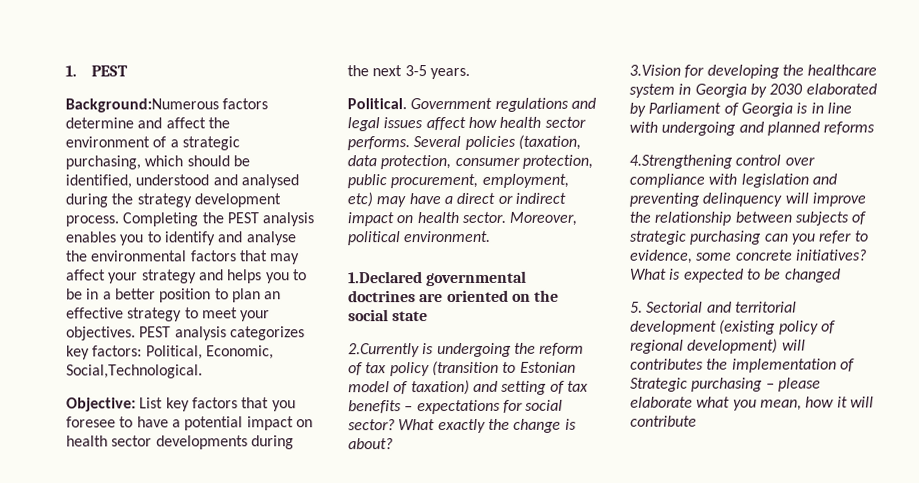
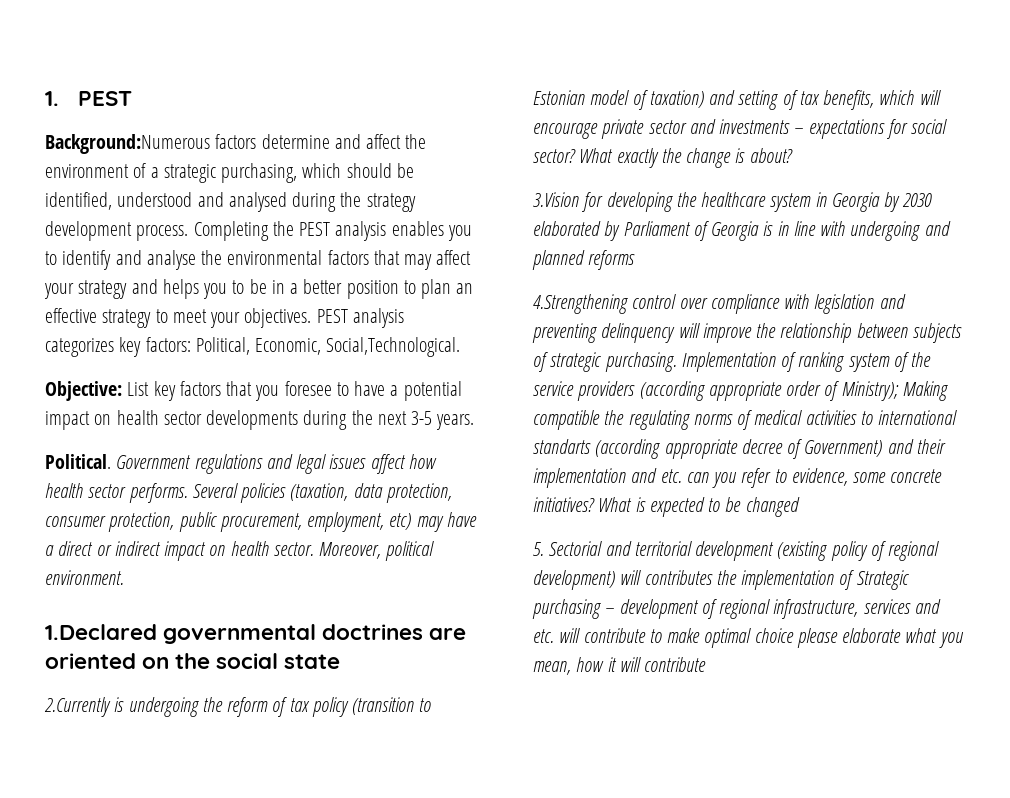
[348,400,402,414] benefits -> [823,90,941,110] [533,119,791,139] benefits, which will encourage private sector and investments
[689,230,763,245] purchasing -> [604,352,932,372] [533,381,949,401] [533,410,958,430] [533,439,946,459] [533,468,682,488] purchasing. Implementation of ranking system of the service providers (according appropriate order of Ministry); Making compatible the regulating norms of medical activities to international standarts (according appropriate decree of Government) and their implementation and etc.
(775, 386) none -> [619,599,941,619] [533,628,794,648] development of regional infrastructure, services and etc. will contribute to make optimal choice

